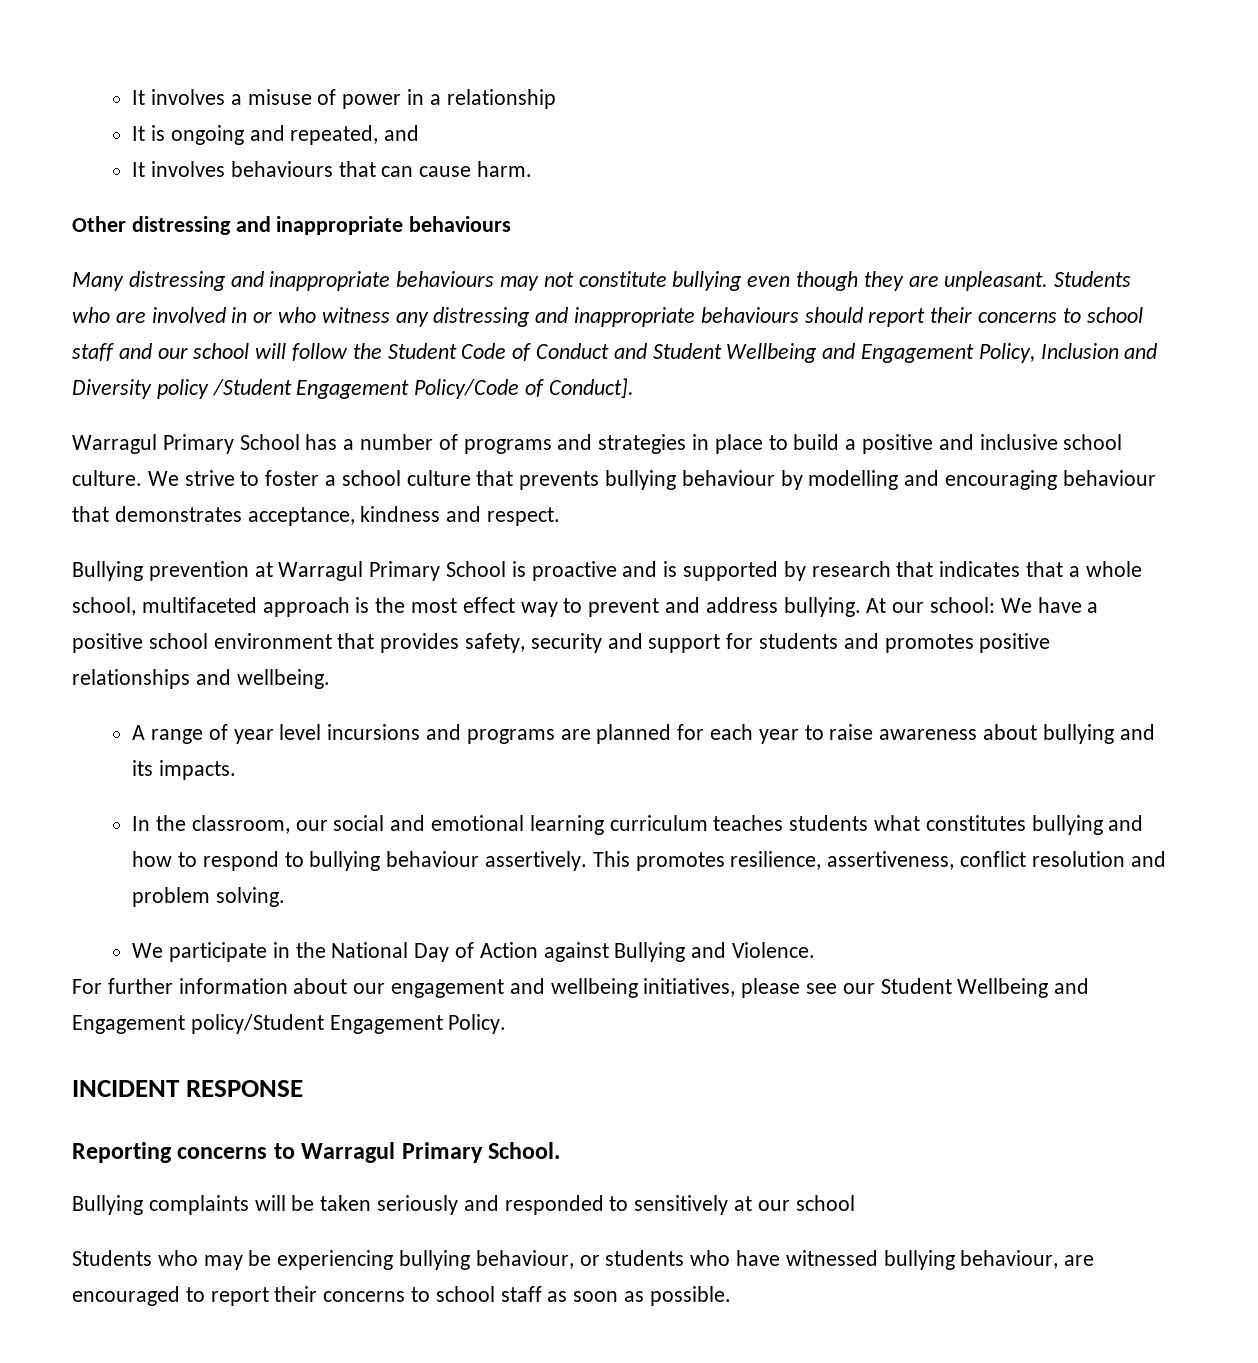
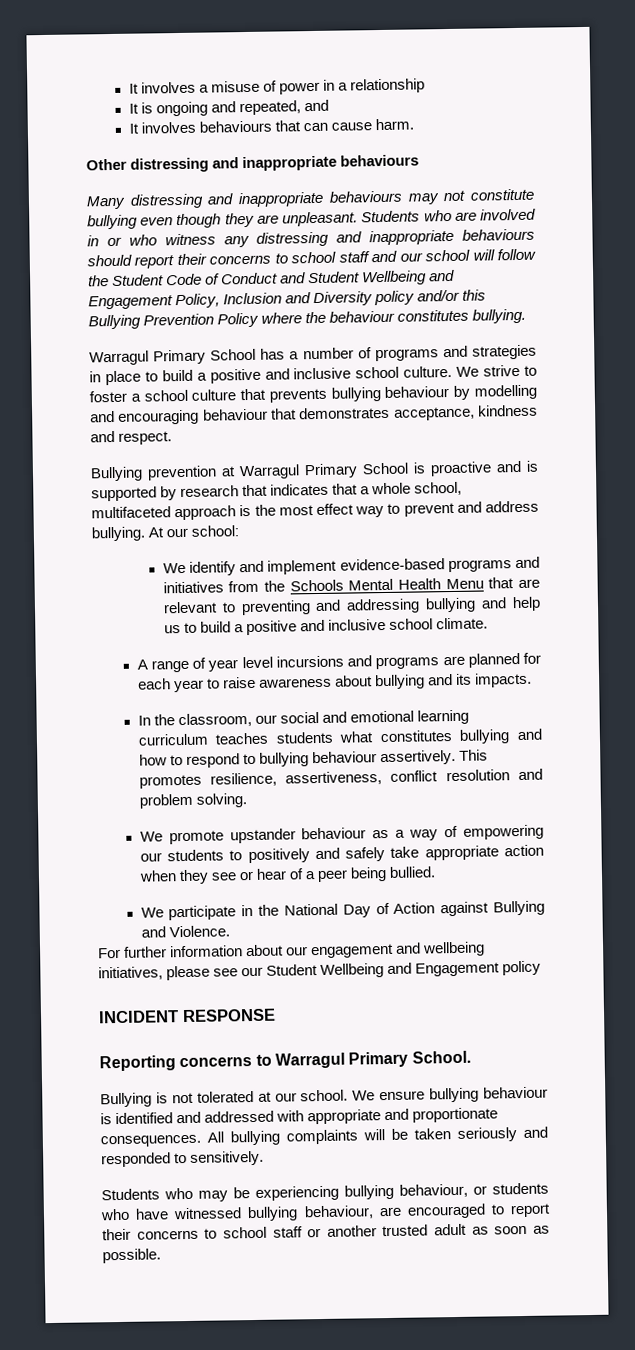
[212,378,634,399] /Student Engagement Policy/Code of Conduct]. -> [417,289,487,302] [88,308,527,330] and/or this Bullying Prevention Policy where the behaviour constitutes bullying.
[1000,597,1099,613] [72,633,1051,653] [72,669,330,689] We have a positive school environment that provides safety, security and support for students and promotes positive relationships and wellbeing. -> [162,556,540,576] [162,577,540,594] [162,596,541,616] [163,617,489,636] // We identify and implement evidence-based programs and initiatives from the Schools Mental Health Menu that are relevant to preventing and addressing bullying and help us to build a positive and inclusive school climate.
(285, 897) none -> [139,824,544,845] [139,844,544,864] [138,866,437,885] // We promote upstander behaviour as a way of empowering our students to positively and safely take appropriate action when they see or hear of a peer being bullied.
[190,1014,507,1034] policy/Student Engagement Policy. -> [502,960,542,976] policy
(143, 1205) none -> [155,1086,548,1104] [100,1107,499,1125] [100,1130,280,1148] is not tolerated at our school. We ensure bullying behaviour is identified and addressed with appropriate and proportionate consequences. All bullying
[634,1195,855,1215] sensitively at our school -> [190,1150,265,1166] sensitively.
(542, 1294) none -> [307,1223,468,1238] or another trusted adult

